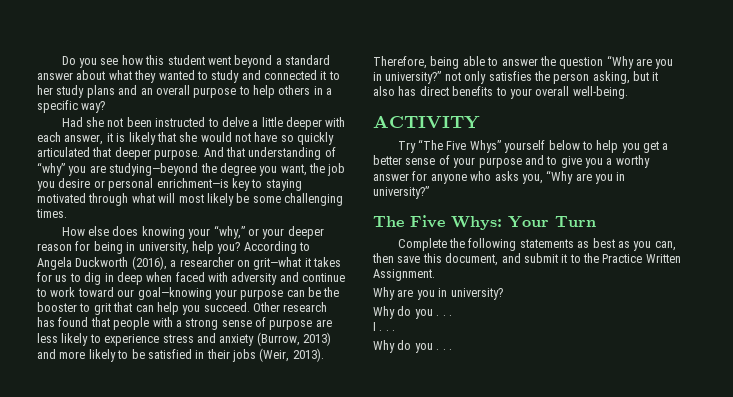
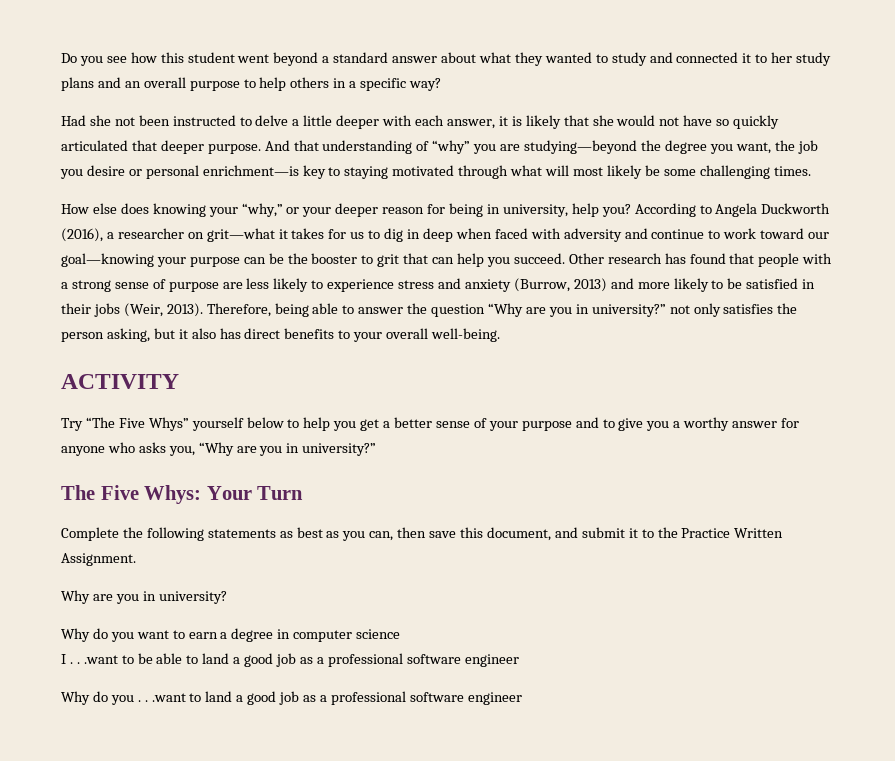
[436,315,452,316] [373,322,396,331] [373,340,452,353] . . . // I . . . // Why do you . . . -> [136,628,401,642] [61,653,519,667] [61,691,522,705] want to earn a degree in computer science // I . . .want to be able to land a good job as a professional software engineer // Why do you . . .want to land a good job as a professional software engineer

